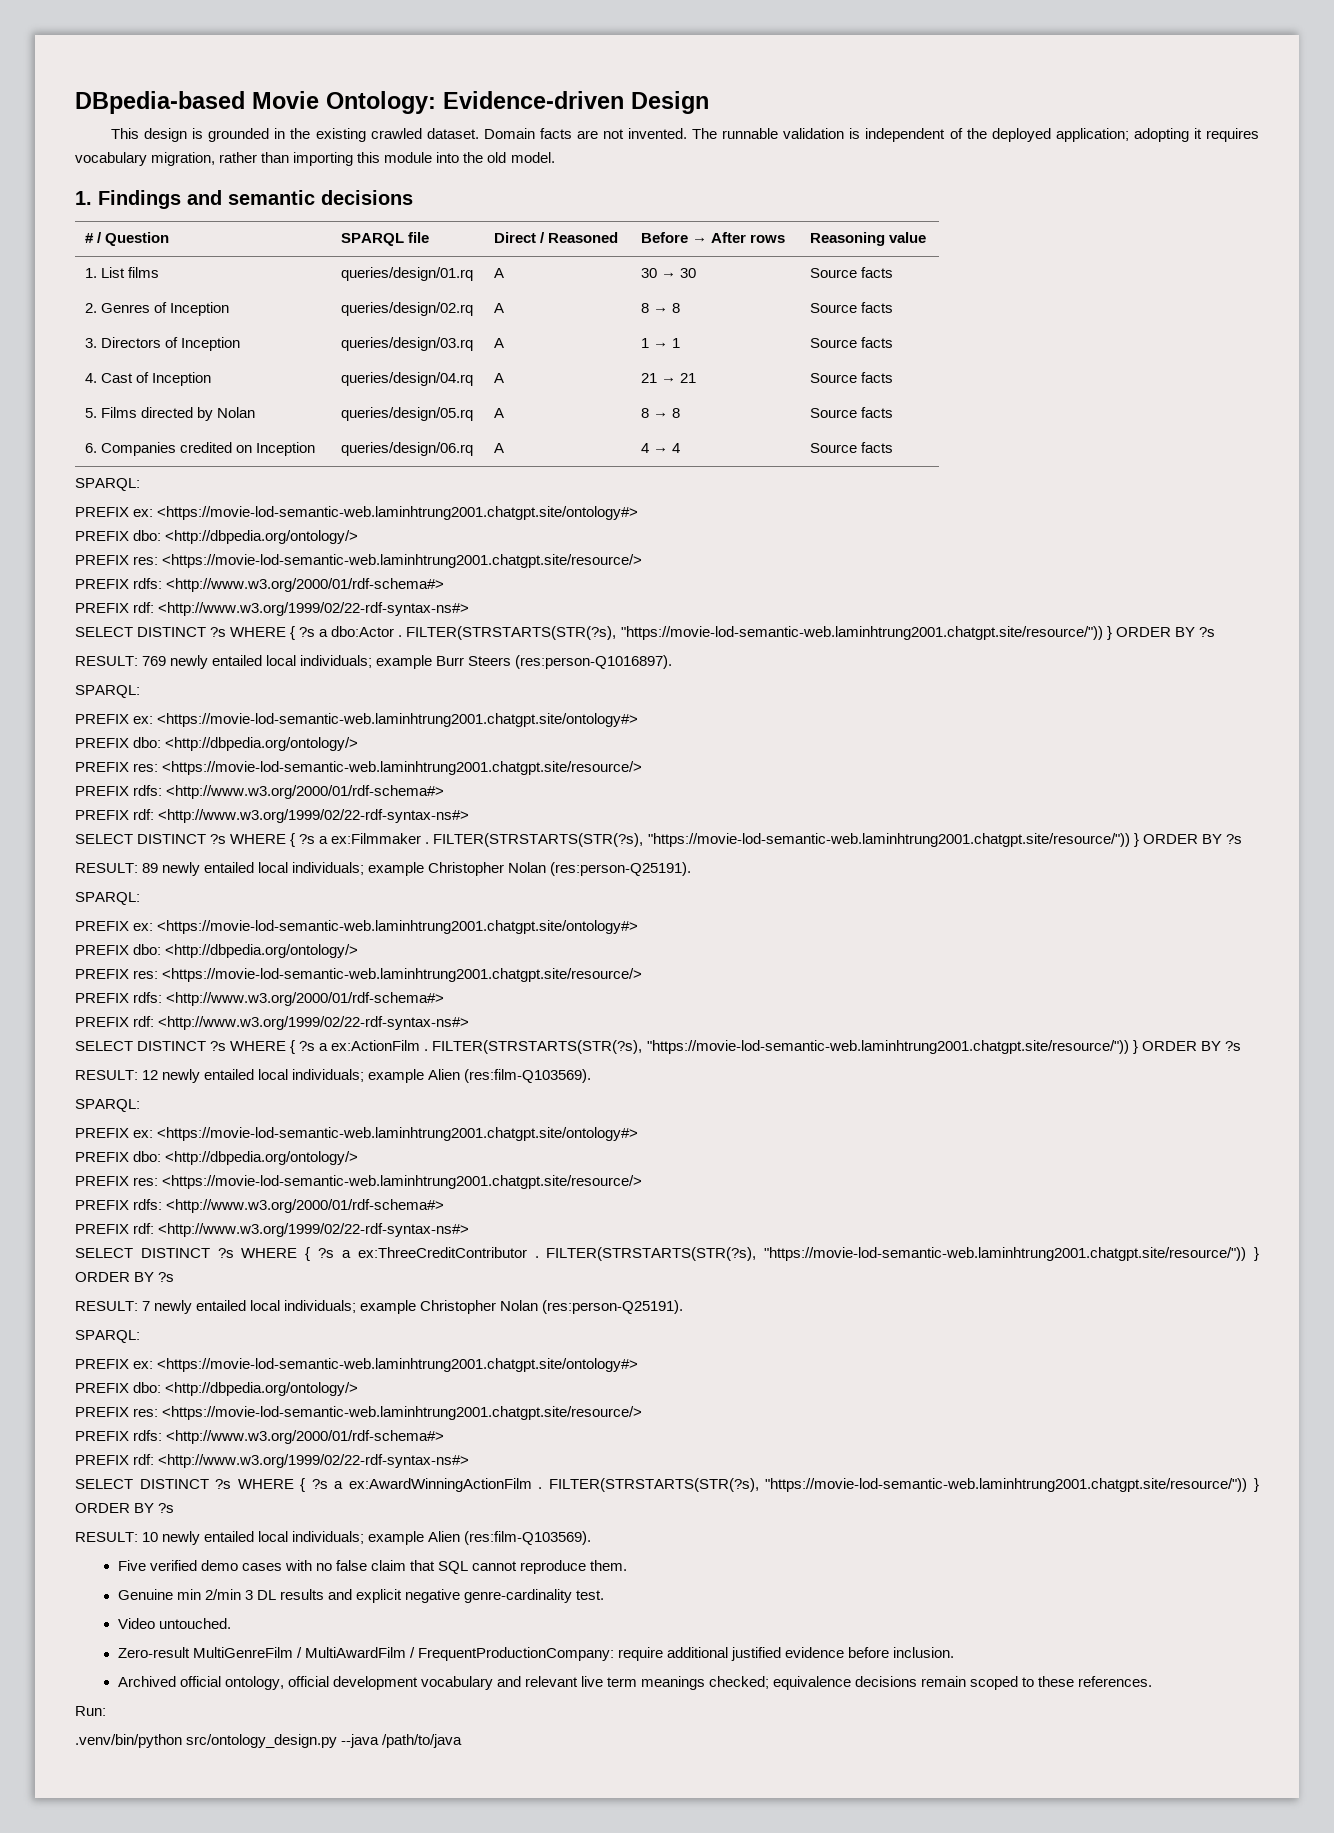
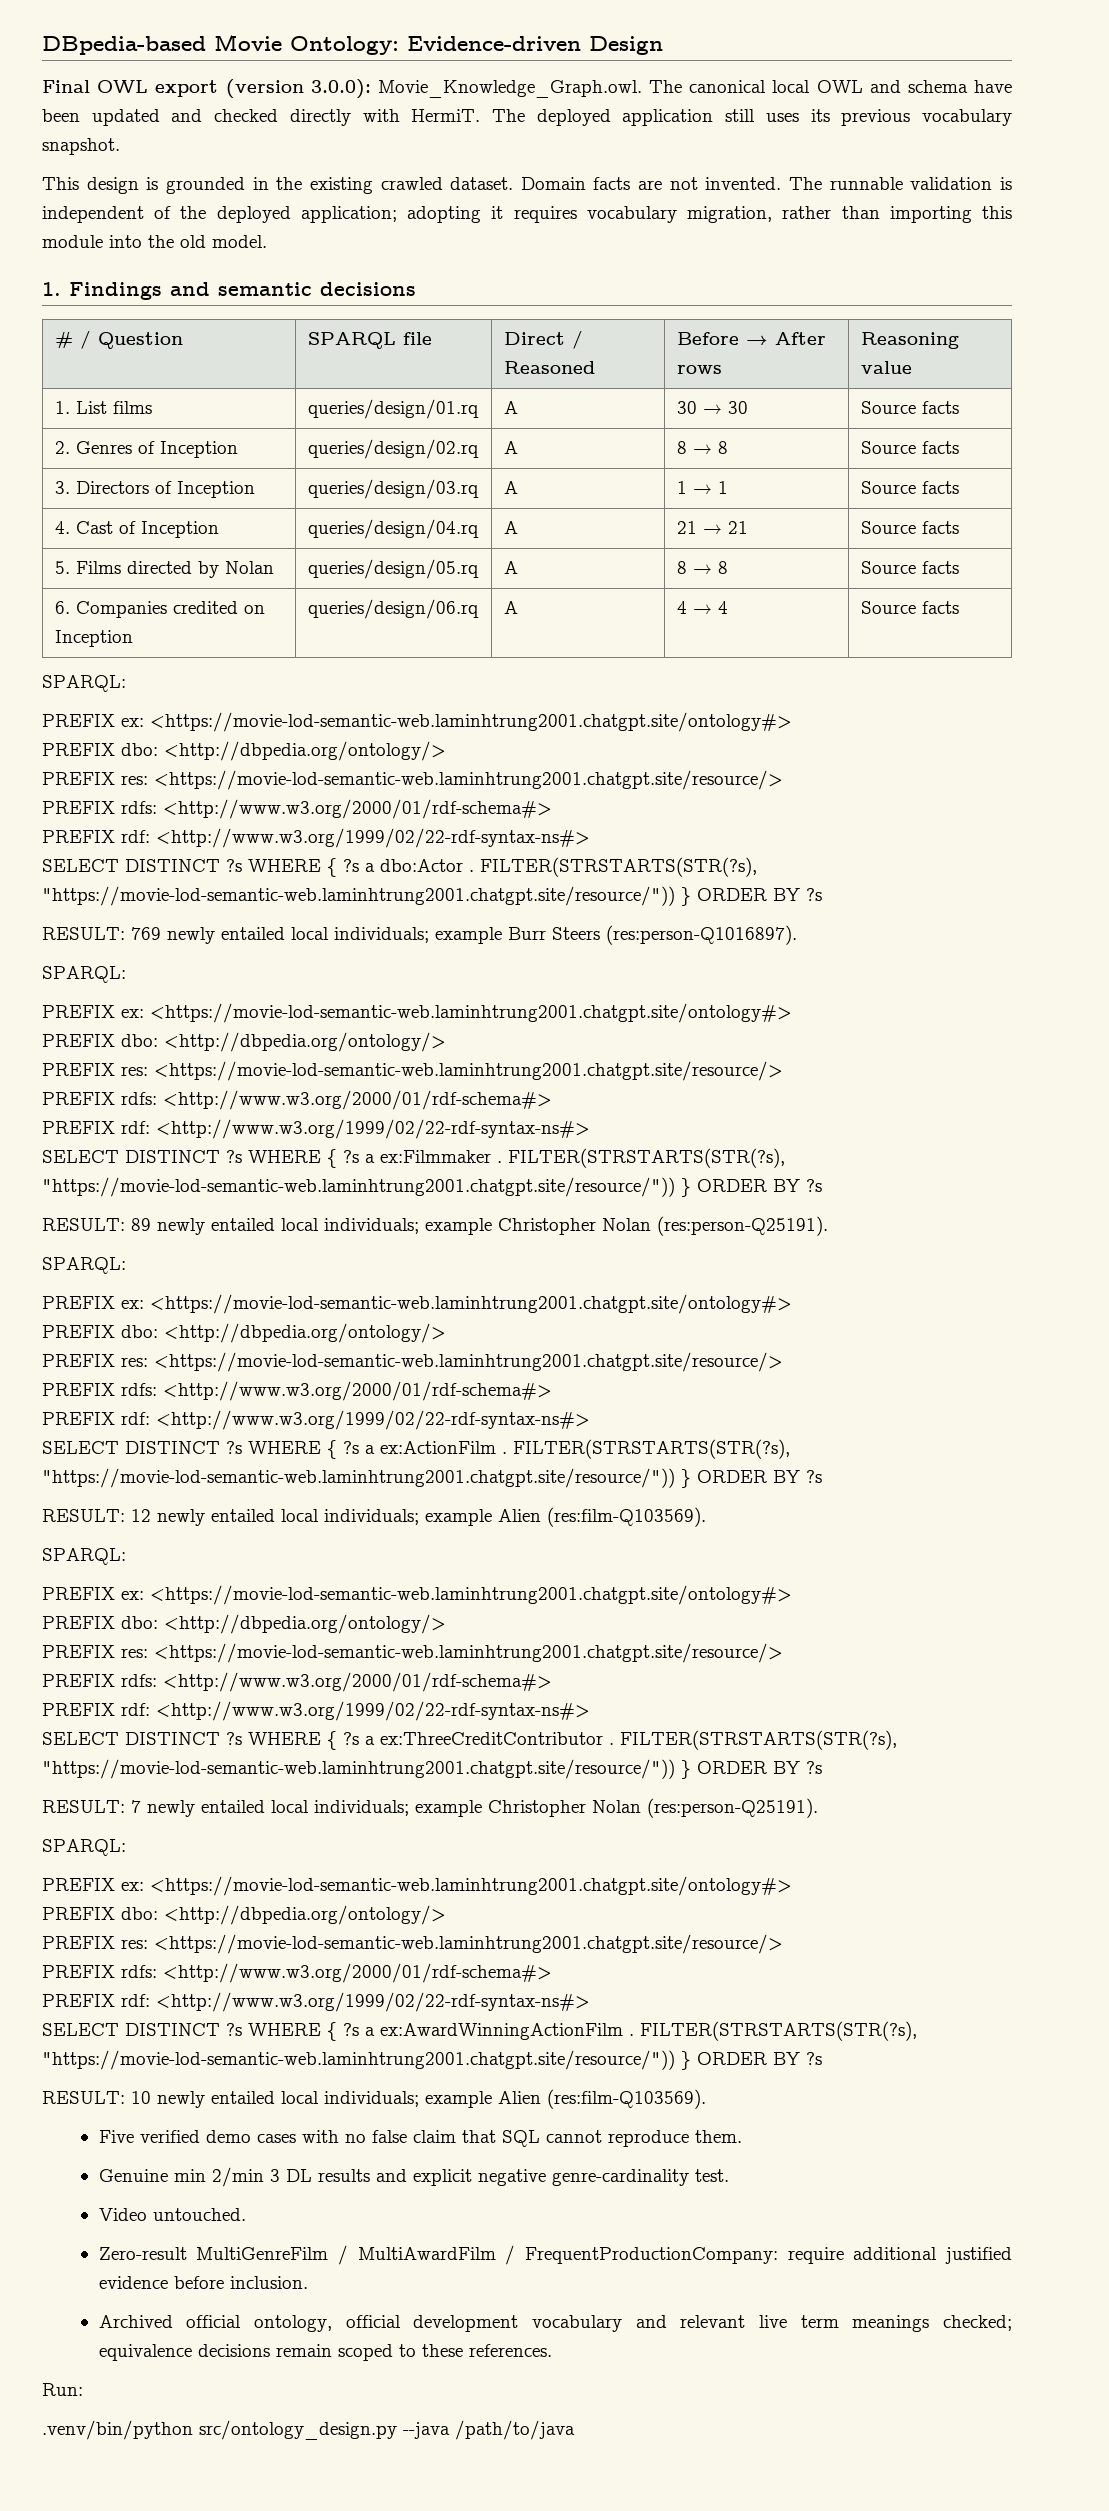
(709, 102) none -> [42,79,1012,99] [42,109,1012,126] [42,138,120,155] // Final OWL export (version 3.0.0): Movie_Knowledge_Graph.owl. The canonical local OWL and schema have been updated and checked directly with HermiT. The deployed application still uses its previous vocabulary snapshot.

